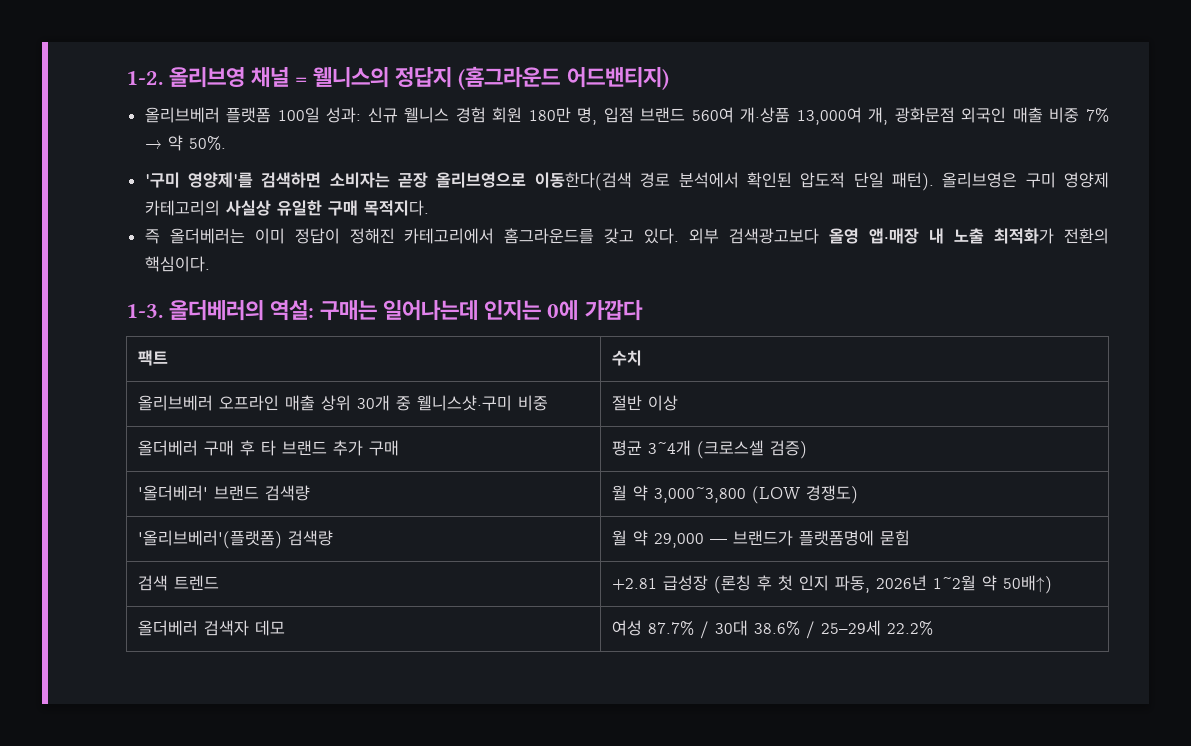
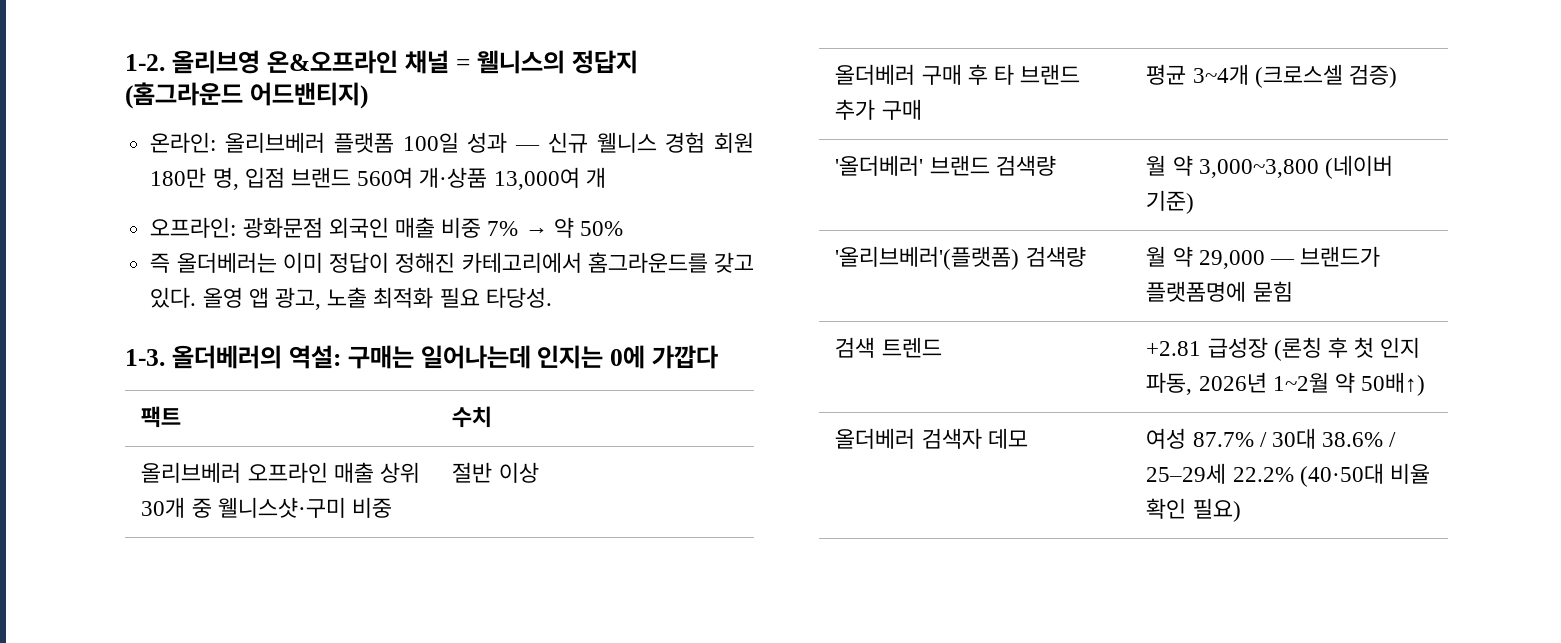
(246, 77) none -> [266,50,398,74] 온&오프라인
(669, 78) none -> [150,132,217,153] 온라인:
[326,107,362,123] 성과: -> [467,132,541,153] 성과 —
[868,107,889,125] 개, -> [585,167,606,188] [150,217,237,238] 개 // 오프라인:
[188,136,226,150] [144,172,1110,191] [144,200,429,216] 50%. // '구미 영양제'를 검색하면 소비자는 곧장 올리브영으로 이동한다(검색 경로 분석에서 확인된 압도적 단일 패턴). 올리브영은 구미 영양제 카테고리의 사실상 유일한 구매 목적지다. -> [579,221,623,236] 50%
[689,228,1109,244] [144,256,210,272] 외부 검색광고보다 올영 앱·매장 내 노출 최적화가 전환의 핵심이다. -> [202,287,552,310] 올영 앱 광고, 노출 최적화 필요 타당성.
[751,485,858,504] (LOW 경쟁도) -> [1324,155,1393,179] [1146,190,1195,214] (네이버 기준)
(933, 628) none -> [1299,463,1430,487] [1146,498,1241,522] (40·50대 비율 확인 필요)

